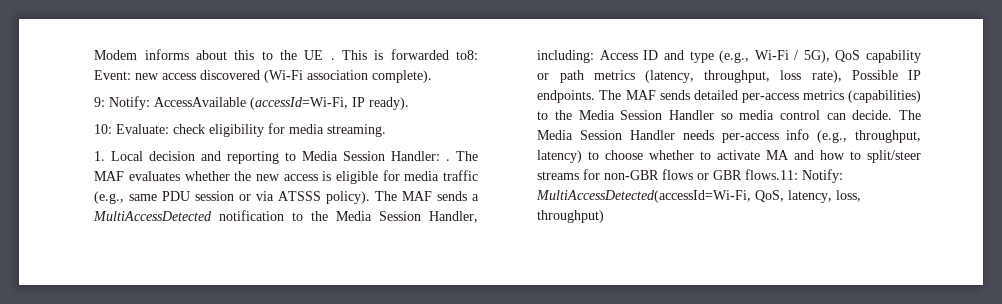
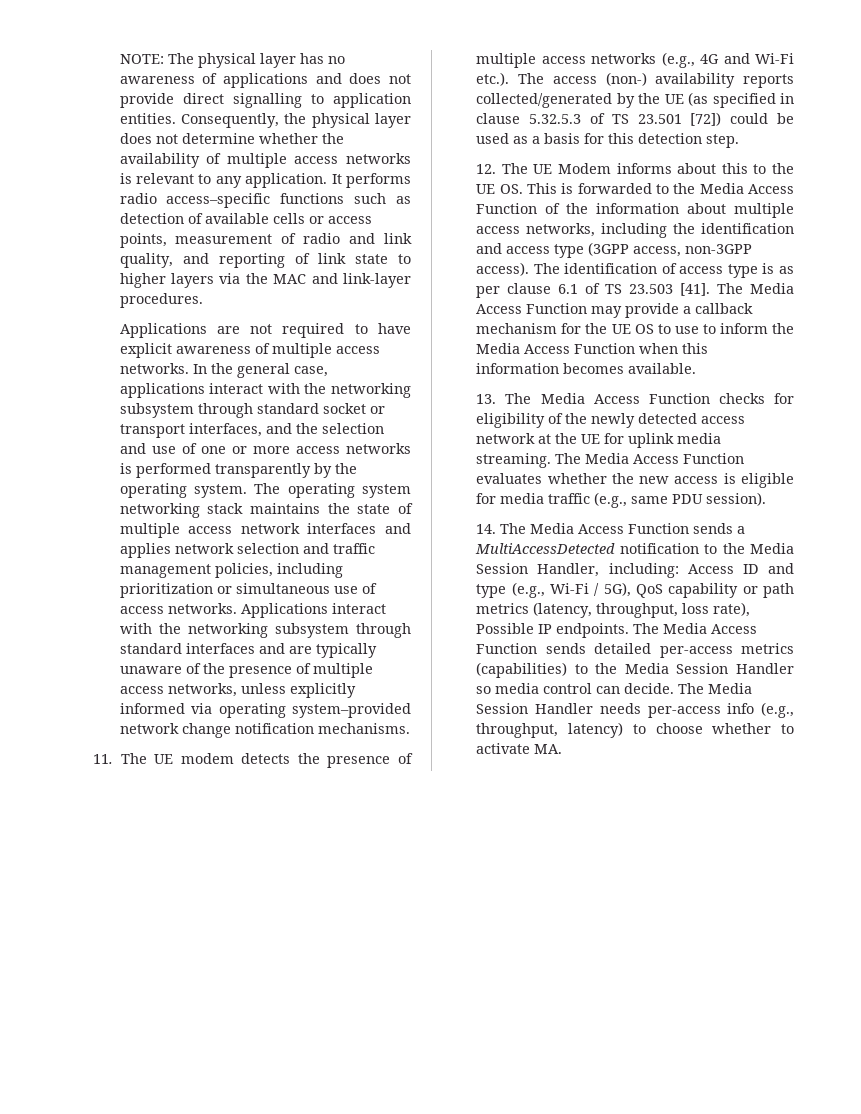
(94, 55) none -> [119,53,345,68] [119,73,411,88] [119,93,411,108] [119,113,411,128] [119,133,344,144] [119,153,411,168] [119,173,411,188] [119,193,411,208] [119,213,372,224] [119,233,413,248] [119,253,411,268] [119,273,411,288] [119,293,203,308] [119,323,411,338] [119,343,380,358] [119,363,328,378] [119,383,411,398] [119,403,385,418] [119,423,384,438] [119,443,411,454] [119,463,357,478] [119,483,411,498] [119,503,414,518] [119,523,411,538] [119,543,375,558] [119,563,343,578] [119,583,377,598] [119,603,386,618] [119,623,411,638] [119,643,377,658] [119,663,373,678] [119,683,356,698] [119,703,411,718] [119,723,410,738] [93,753,413,768] [476,52,794,68] [476,72,794,88] [476,92,794,108] [476,112,794,126] [476,133,740,148] [476,163,553,174] NOTE: The physical layer has no awareness of applications and does not provide direct signalling to application entities. Consequently, the physical layer does not determine whether the availability of multiple access networks is relevant to any application. It performs radio access–specific functions such as detection of available cells or access points, measurement of radio and link quality, and reporting of link state to higher layers via the MAC and link-layer procedures. // Applications are not required to have explicit awareness of multiple access networks. In the general case, applications interact with the networking subsystem through standard socket or transport interfaces, and the selection and use of one or more access networks is performed transparently by the operating system. The operating system networking stack maintains the state of multiple access network interfaces and applies network selection and traffic management policies, including prioritization or simultaneous use of access networks. Applications interact with the networking subsystem through standard interfaces and are typically unaware of the presence of multiple access networks, unless explicitly informed via operating system–provided network change notification mechanisms. // 11. The UE modem detects the presence of multiple access networks (e.g., 4G and Wi-Fi etc.). The access (non-) availability reports collected/generated by the UE (as specified in clause 5.32.5.3 of TS 23.501 [72]) could be used as a basis for this detection step. // 12. The UE
[330,58,335,60] . -> [499,184,523,194] OS.
[455,50,478,60] [94,70,433,83] [94,96,410,110] [94,123,387,137] [94,151,478,164] [94,171,125,181] to8: Event: new access discovered (Wi-Fi association complete). // 9: Notify: AccessAvailable (accessId=Wi-Fi, IP ready). // 10: Evaluate: check eligibility for media streaming. // 1. Local decision and reporting to Media Session Handler: . The MAF -> [655,183,794,194] [476,203,794,218] [476,223,794,238] [476,242,753,258] [476,262,794,278] [476,283,794,298] [476,303,754,318] [476,323,794,334] [476,343,709,354] [476,363,697,374] [476,393,794,404] [476,413,746,428] [476,433,722,448] [476,453,745,468] to the Media Access Function of the information about multiple access networks, including the identification and access type (3GPP access, non-3GPP access). The identification of access type is as per clause 6.1 of TS 23.503 [41]. The Media Access Function may provide a callback mechanism for the UE OS to use to inform the Media Access Function when this information becomes available. // 13. The Media Access Function checks for eligibility of the newly detected access network at the UE for uplink media streaming. The Media Access Function
[195,191,433,204] session or via ATSSS policy). The MAF -> [706,492,767,506] [476,523,690,534] session). // 14. The Media Access Function
[625,90,656,100] MAF -> [663,623,758,634] [476,643,538,654] Media Access Function
[766,150,921,163] [537,169,844,183] [536,190,862,203] [537,210,605,223] MA and how to split/steer streams for non-GBR flows or GBR flows.11: Notify: MultiAccessDetected(accessId=Wi-Fi, QoS, latency, loss, throughput) -> [534,744,563,754] MA.

